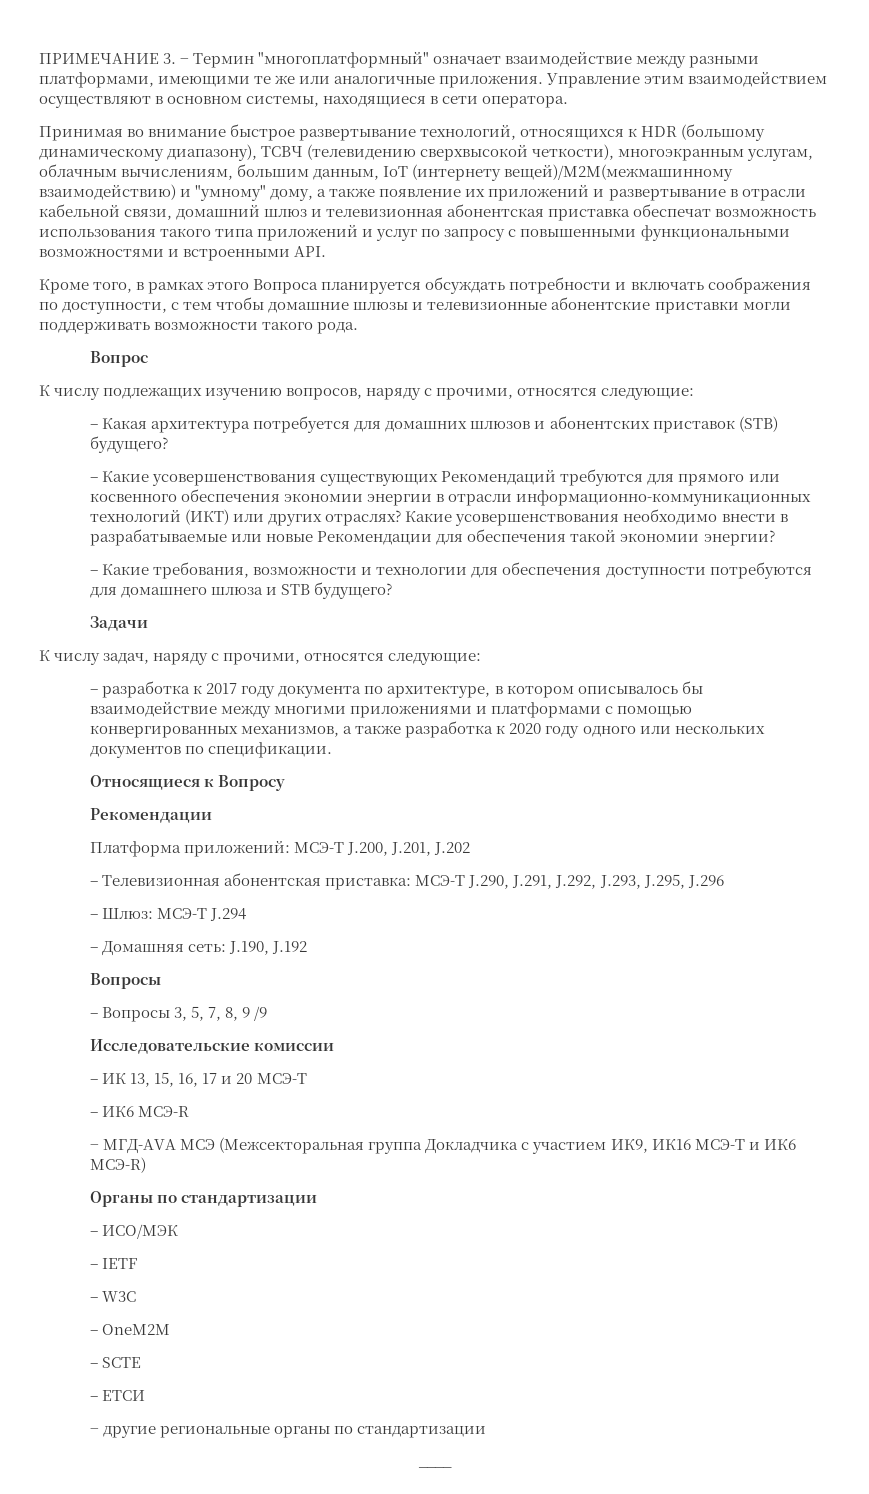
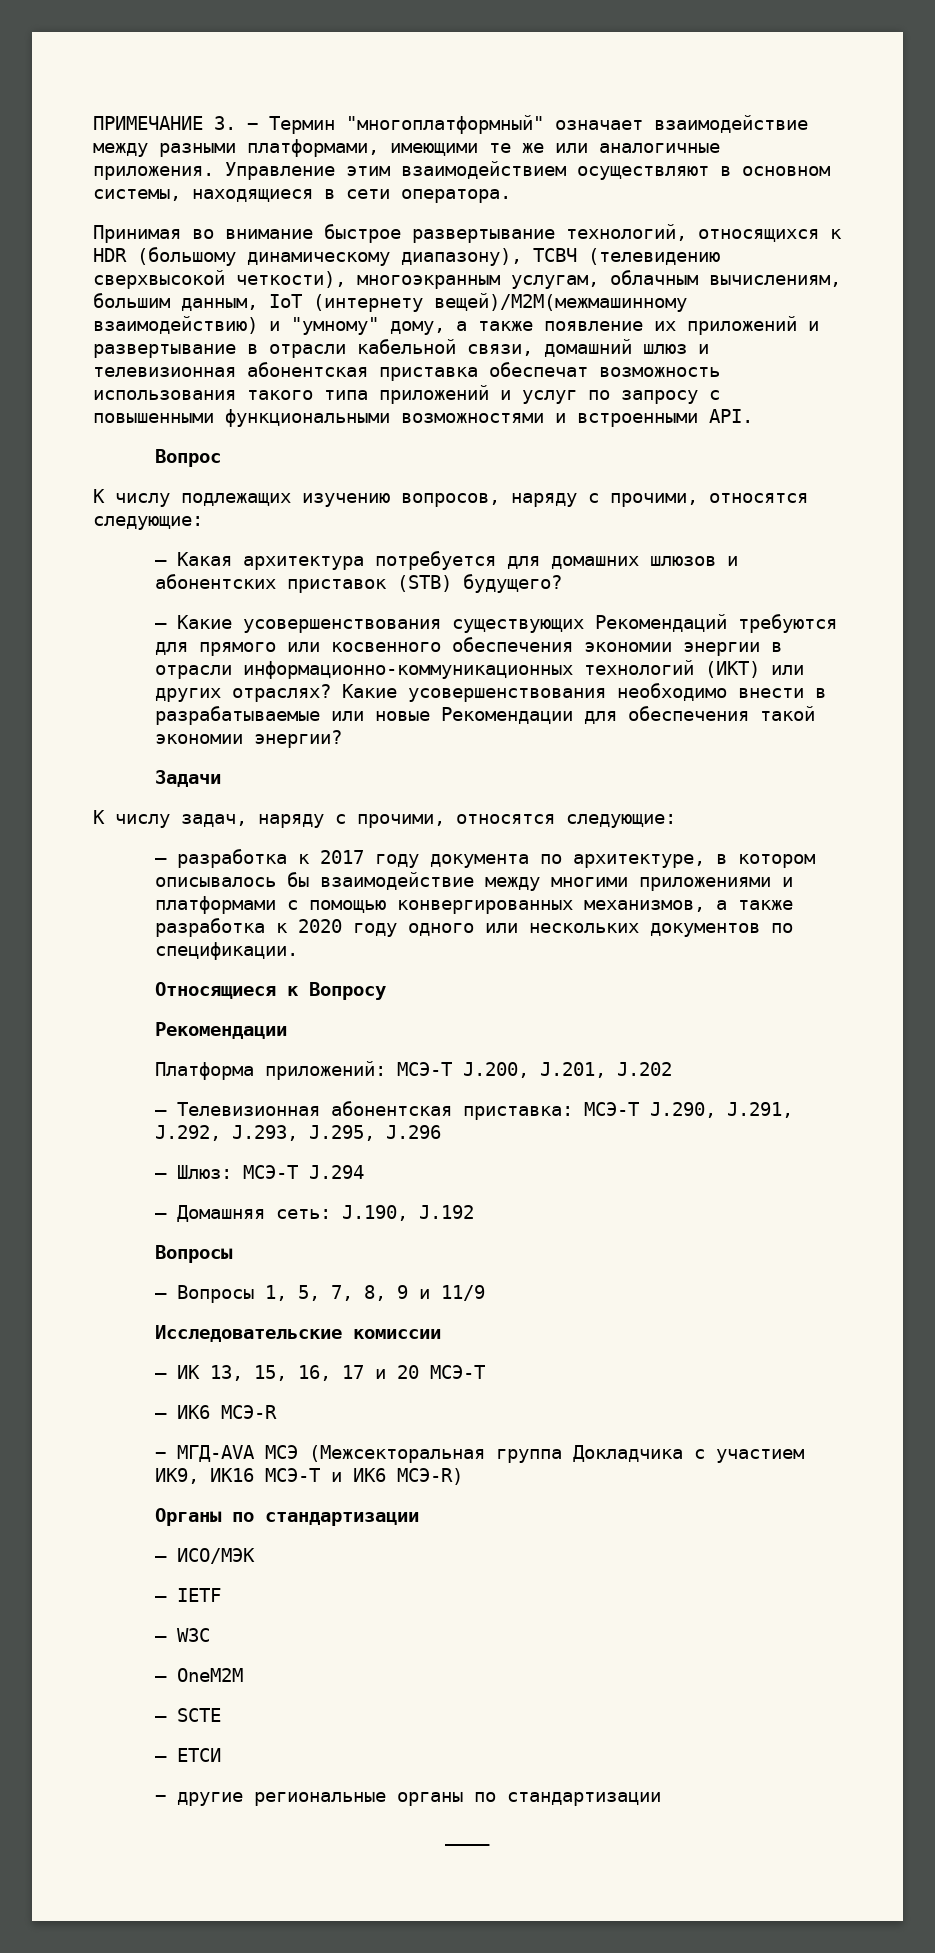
[39,277,811,294] [39,297,791,314] [39,321,359,334] // Кроме того, в рамках этого Вопроса планируется обсуждать потребности и включать соображения по доступности, с тем чтобы домашние шлюзы и телевизионные абонентские приставки могли поддерживать возможности такого рода. -> (753, 416) none
[90,562,812,579] [90,582,393,599] // – Какие требования, возможности и технологии для обеспечения доступности потребуются для домашнего шлюза и STB будущего? -> (343, 739) none
[174,1007,188,1021] 3, -> [265,1285,288,1301] 1,
[254,1006,268,1021] /9 -> [419,1285,486,1301] и 11/9

